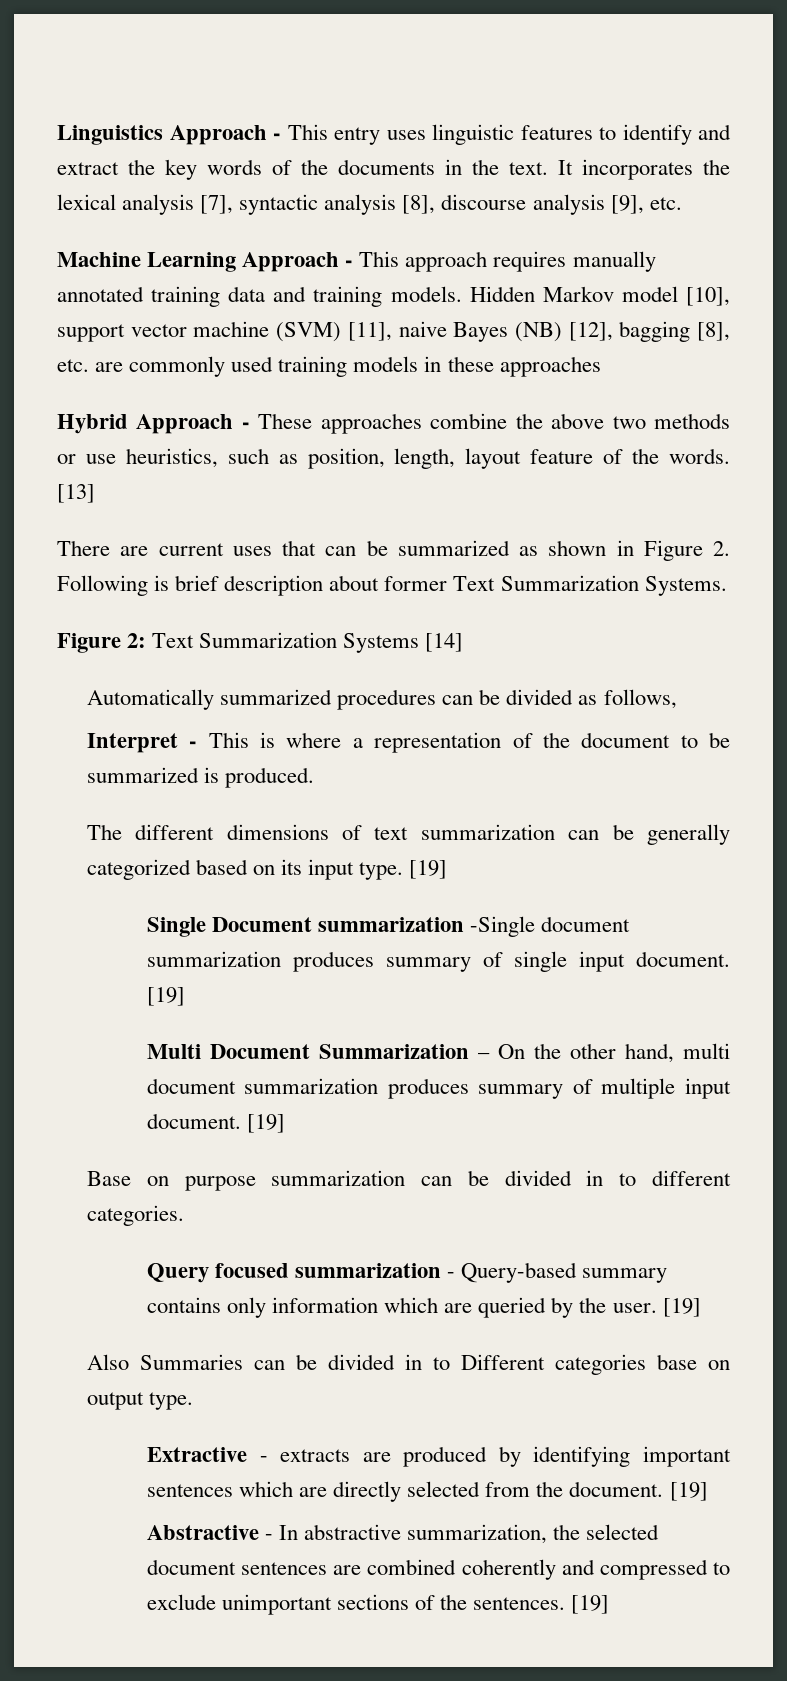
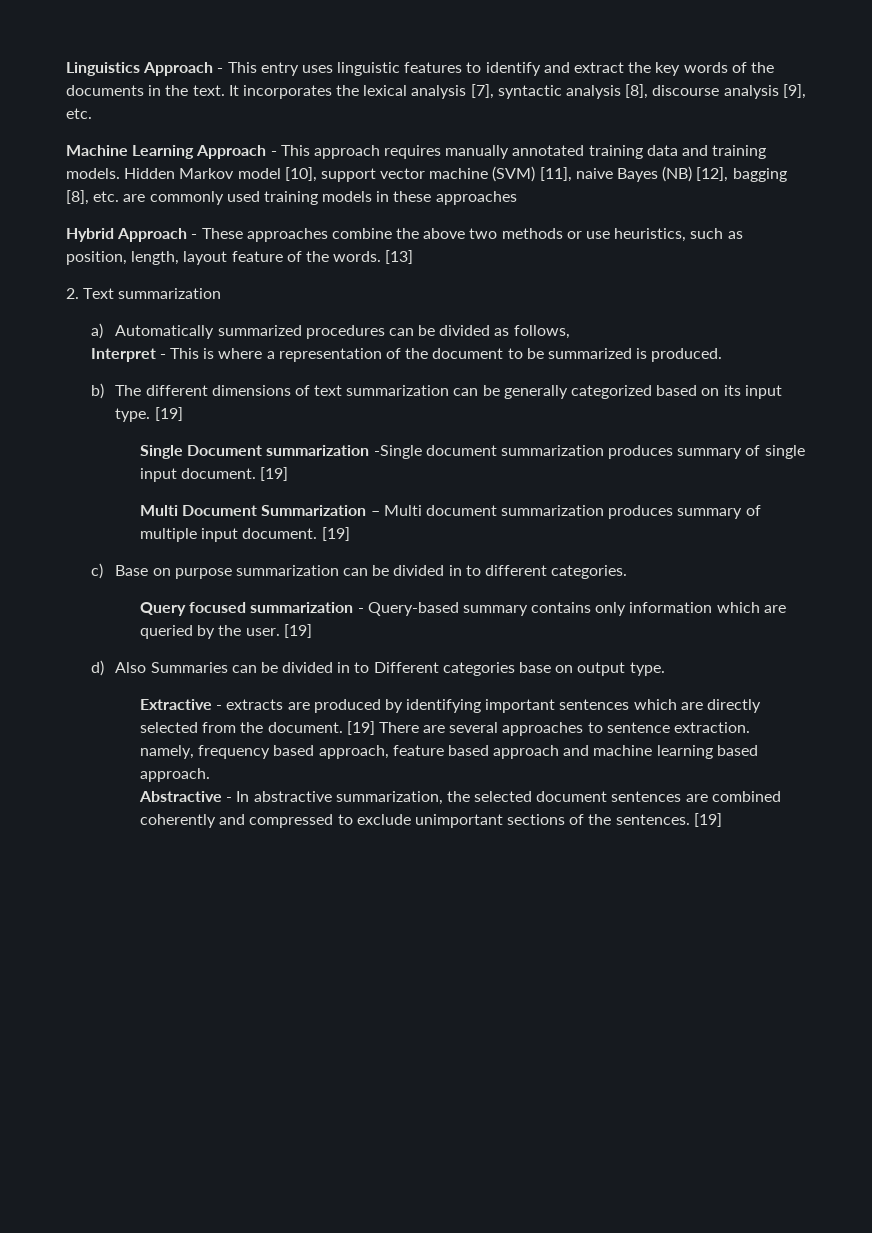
[57,540,730,561] [57,575,727,596] [57,632,464,653] There are current uses that can be summarized as shown in Figure 2. Following is brief description about former Text Summarization Systems. // Figure 2: Text Summarization Systems [14] // -> [66,288,222,299] [90,323,103,339] 2. Text summarization // a)
(315, 777) none -> [90,383,104,399] b)
[497,1043,730,1063] On the other hand, multi -> [383,505,422,516] Multi
(285, 1123) none -> [90,563,103,579] c)
(701, 1307) none -> [90,660,104,676] d)
(708, 1491) none -> [378,722,751,736] [139,745,758,759] [139,768,210,782] There are several approaches to sentence extraction. namely, frequency based approach, feature based approach and machine learning based approach.

